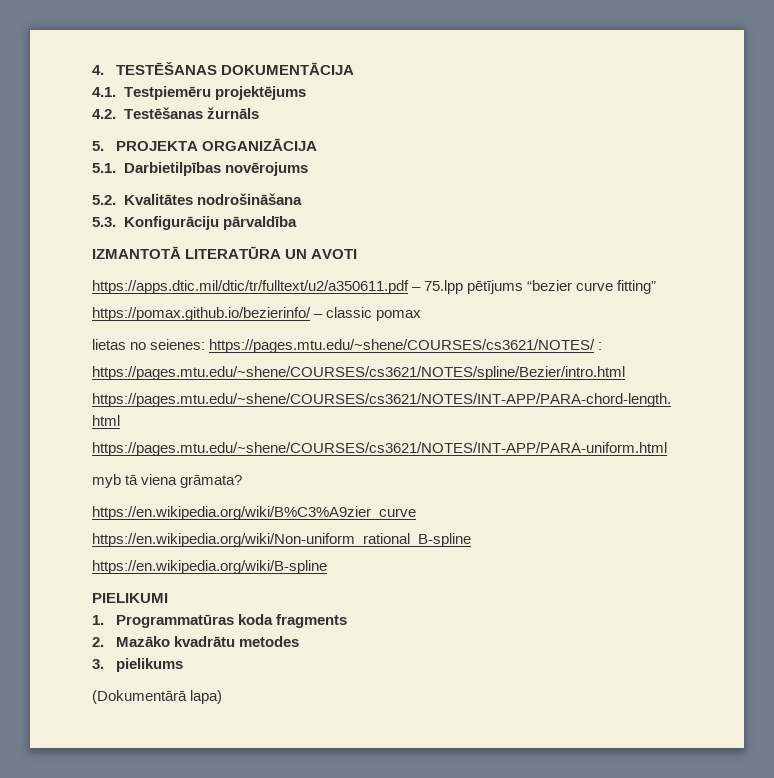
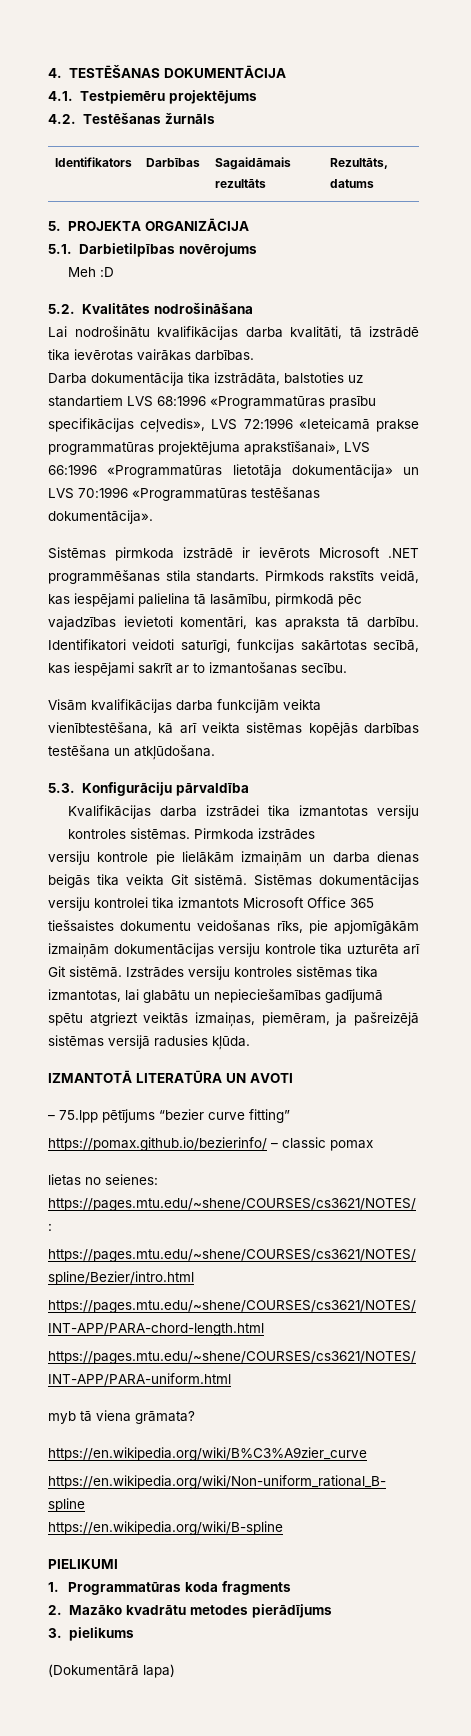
(259, 113) none -> [54,157,132,167] [145,158,200,167] [214,157,291,170] [214,179,266,188] [329,158,388,169] [329,179,374,188] // Identifikators | Darbības | Sagaidāmais rezultāts | Rezultāts, datums
(308, 169) none -> [68,267,115,277] // Meh :D
[92,216,297,230] 5.3. Konfigurāciju pārvaldība -> [48,326,419,340] [48,349,254,361] [48,372,363,386] [48,395,376,409] [48,418,419,433] [48,441,370,455] [48,464,419,478] [48,487,320,501] [48,510,153,524] [48,547,419,561] [48,570,419,584] [48,593,362,607] [48,616,419,630] [48,639,419,653] [48,662,347,676] [48,699,321,713] [48,722,419,736] [48,745,215,760] [48,782,249,796] [68,805,419,819] [68,828,316,840] [48,851,419,866] [48,874,419,888] [48,897,374,911] [48,920,419,934] [48,943,420,958] [48,966,378,980] [48,989,383,1003] [48,1012,419,1027] [48,1035,250,1050] Lai nodrošinātu kvalifikācijas darba kvalitāti, tā izstrādē tika ievērotas vairākas darbības. // Darba dokumentācija tika izstrādāta, balstoties uz standartiem LVS 68:1996 «Programmatūras prasību specifikācijas ceļvedis», LVS 72:1996 «Ieteicamā prakse programmatūras projektējuma aprakstīšanai», LVS 66:1996 «Programmatūras lietotāja dokumentācija» un LVS 70:1996 «Programmatūras testēšanas dokumentācija». // Sistēmas pirmkoda izstrādē ir ievērots Microsoft .NET programmēšanas stila standarts. Pirmkods rakstīts veidā, kas iespējami palielina tā lasāmību, pirmkodā pēc vajadzības ievietoti komentāri, kas apraksta tā darbību. Identifikatori veidoti saturīgi, funkcijas sakārtotas secībā, kas iespējami sakrīt ar to izmantošanas secību. // Visām kvalifikācijas darba funkcijām veikta vienībtestēšana, kā arī veikta sistēmas kopējās darbības testēšana un atkļūdošana. // 5.3. Konfigurāciju pārvaldība // Kvalifikācijas darba izstrādei tika izmantotas versiju kontroles sistēmas. Pirmkoda izstrādes // versiju kontrole pie lielākām izmaiņām un darba dienas beigās tika veikta Git sistēmā. Sistēmas dokumentācijas versiju kontrolei tika izmantots Microsoft Office 365 tiešsaistes dokumentu veidošanas rīks, pie apjomīgākām izmaiņām dokumentācijas versiju kontrole tika uzturēta arī Git sistēmā. Izstrādes versiju kontroles sistēmas tika izmantotas, lai glabātu un nepieciešamības gadījumā spētu atgriezt veiktās izmaiņas, piemēram, ja pašreizējā sistēmas versijā radusies kļūda.
[92,280,409,294] https://apps.dtic.mil/dtic/tr/fulltext/u2/a350611.pdf -> (293, 1078) none
(300, 641) none -> [251,1604,332,1618] pierādījums

